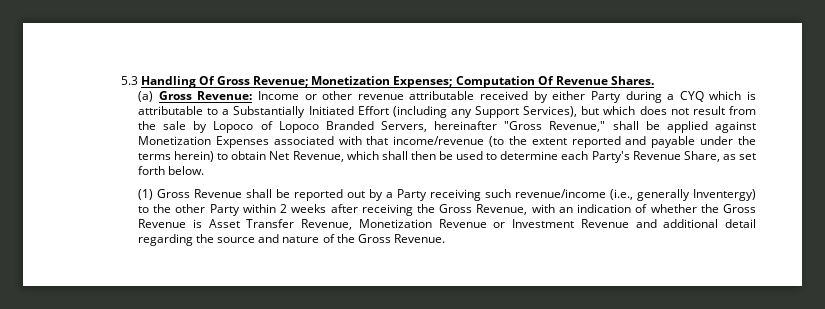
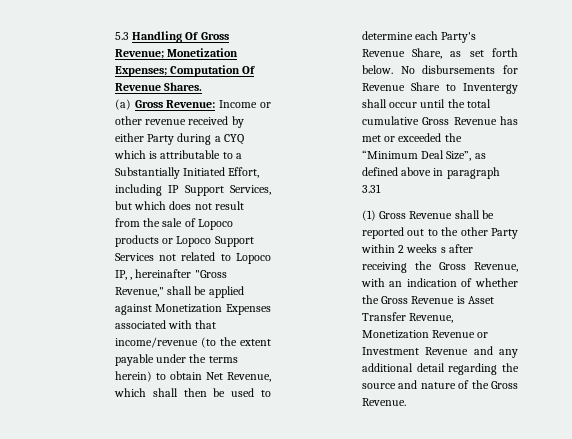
[409,91,475,100] attributable -> (187, 122) none
[357,106,578,118] Effort (including any Support Services), -> [228,167,260,178] [114,184,271,196] Effort, including IP Support Services,
[193,121,428,133] by Lopoco of Lopoco Branded Servers, -> [184,218,233,230] [114,235,254,247] [114,252,271,264] [114,270,133,280] of Lopoco products or Lopoco Support Services not related to Lopoco IP, ,
[571,136,647,148] reported and -> (271, 342) none
(205, 170) none -> [400,65,518,74] [361,82,518,94] [361,99,491,108] [361,116,518,125] [361,133,462,142] [361,150,486,161] [361,167,500,179] [361,184,381,193] No disbursements for Revenue Share to Inventergy shall occur until the total cumulative Gross Revenue has met or exceeded the “Minimum Deal Size”, as defined above in paragraph 3.31
[369,189,756,201] by a Party receiving such revenue/income (i.e., generally Inventergy) -> (425, 232) none
(327, 208) none -> [440,247,446,253] s
(657, 223) none -> [499,349,518,358] any

